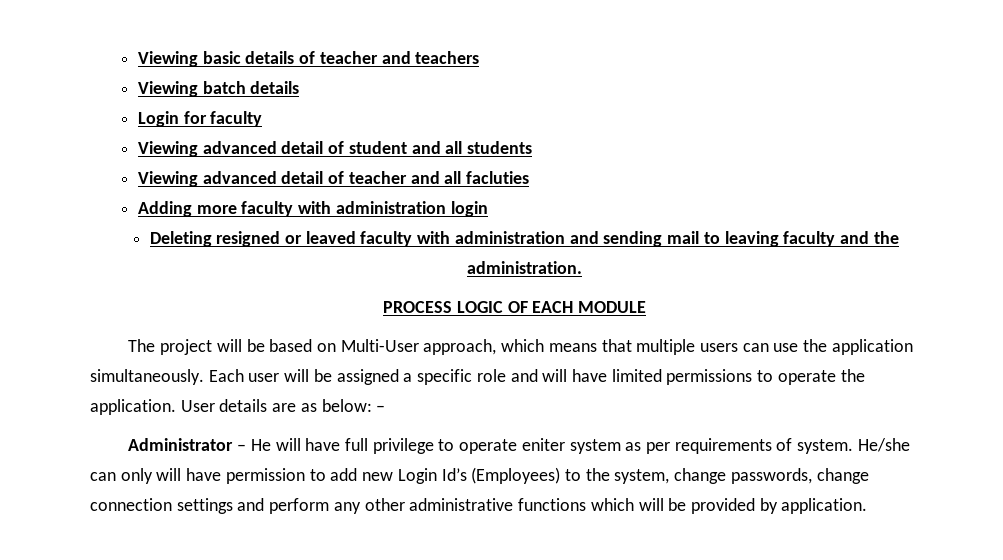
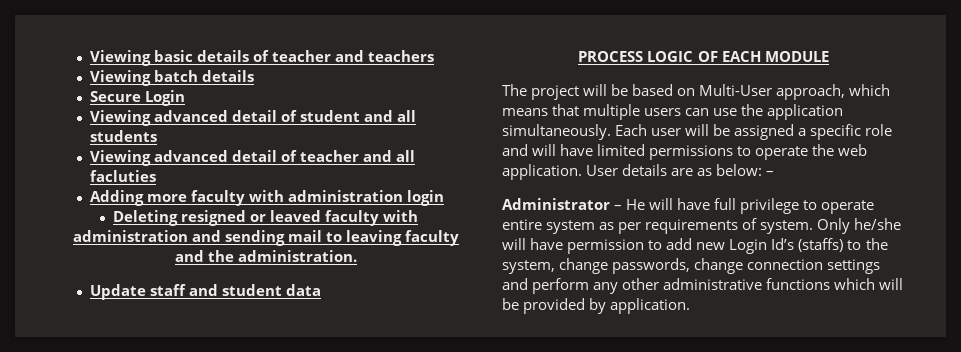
[137,111,263,127] Login for faculty -> [90,90,186,106] Secure Login
(582, 267) none -> [90,284,322,300] // Update staff and student data
(865, 375) none -> [838,144,868,156] web
[521,438,565,451] eniter -> [502,219,542,230] entire
[857,438,910,452] [90,468,153,484] He/she can only -> [817,218,902,234] Only he/she
[471,467,561,484] (Employees) -> [798,238,844,252] (staffs)

